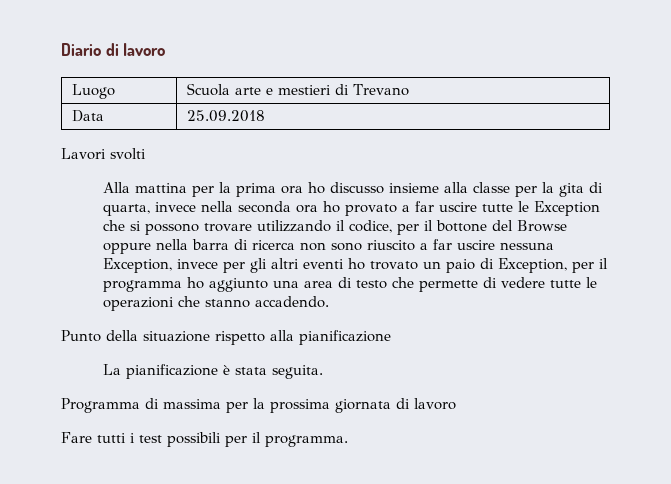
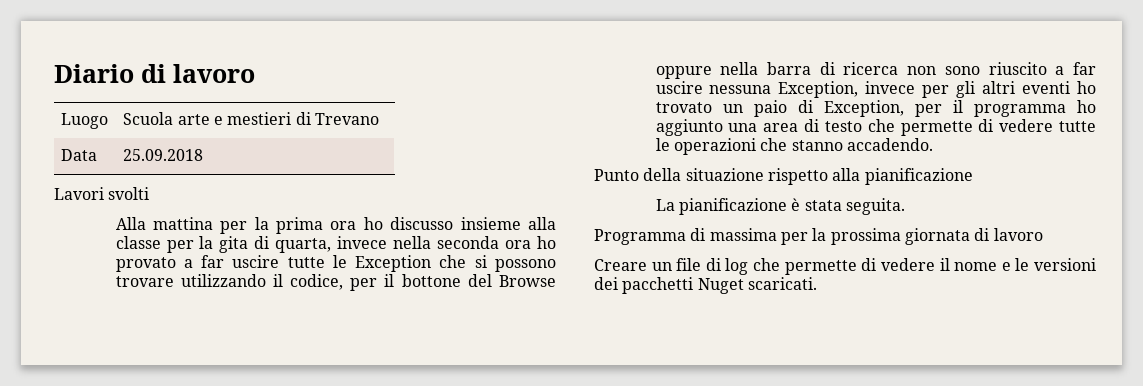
[61,432,348,447] Fare tutti i test possibili per il programma. -> [594,258,1097,275] [594,277,817,294] Creare un file di log che permette di vedere il nome e le versioni dei pacchetti Nuget scaricati.

